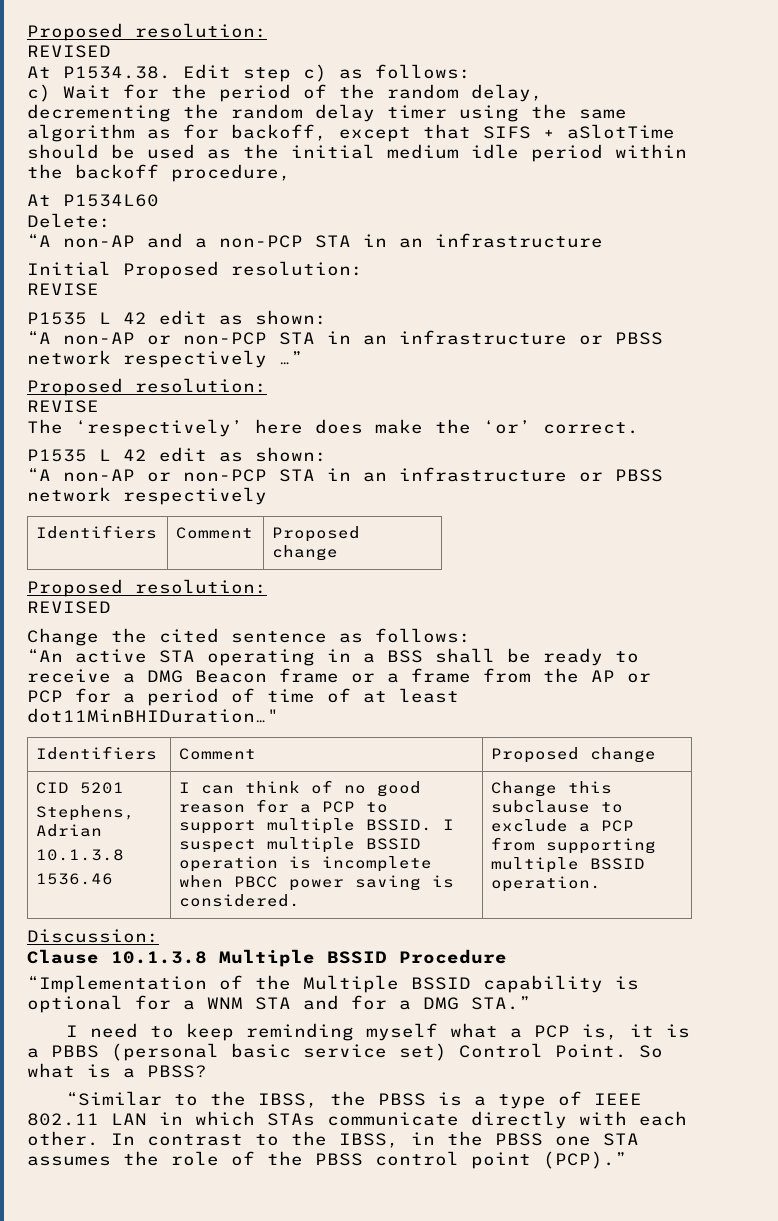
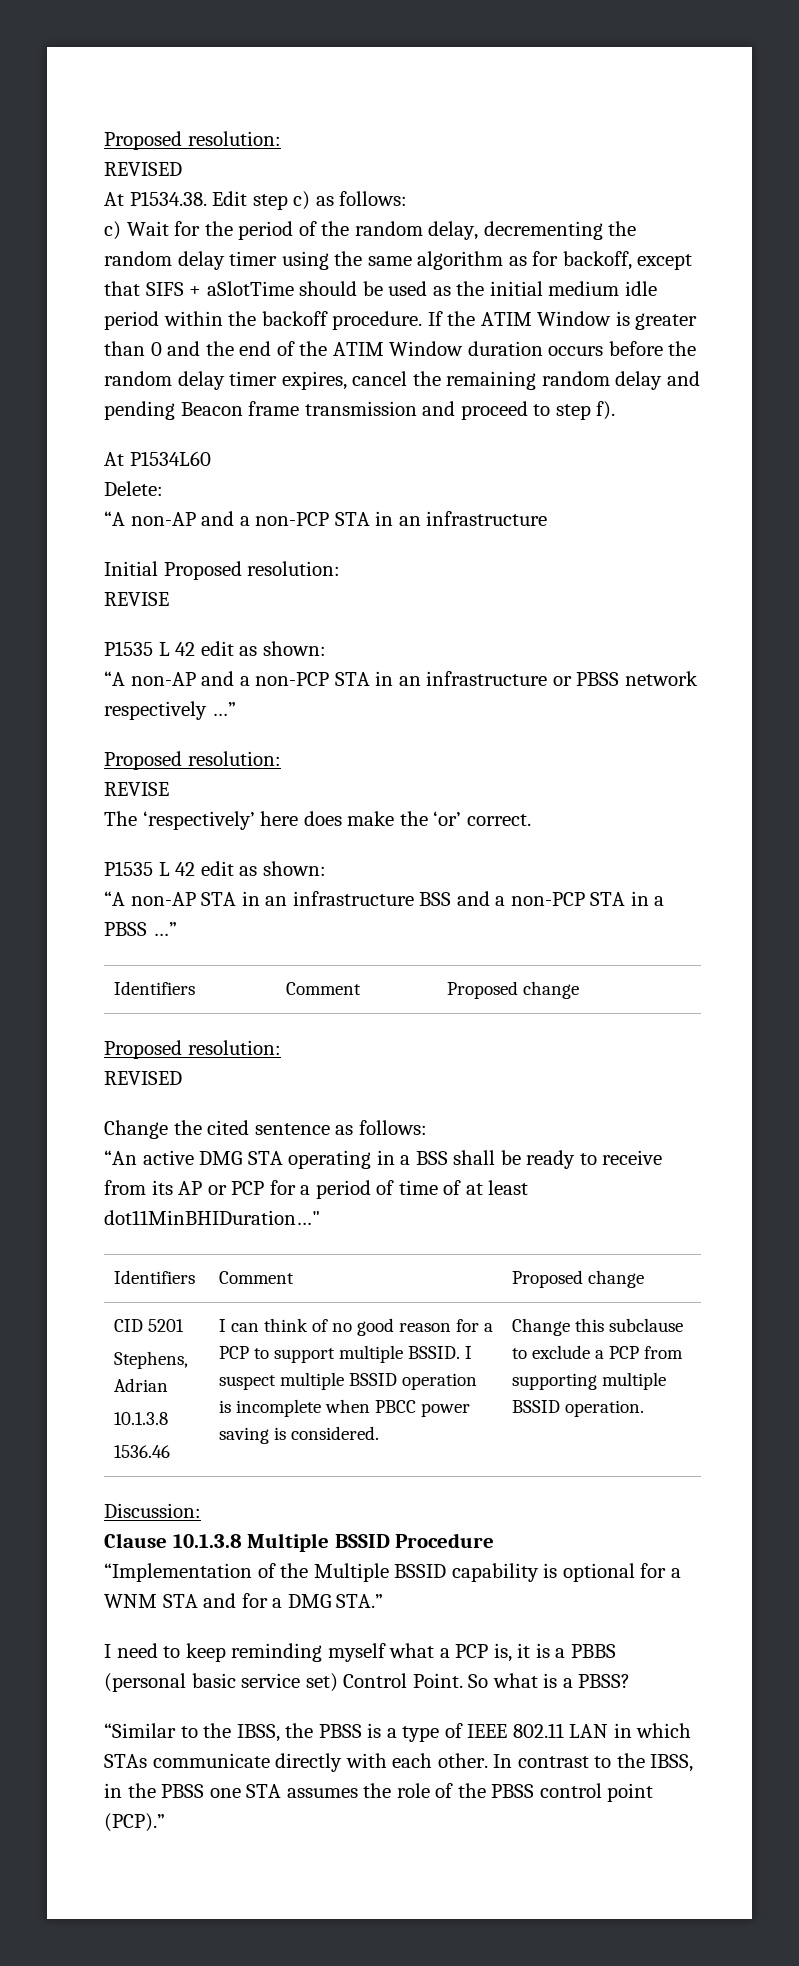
[171,164,291,182] procedure, -> [332,311,698,330] [104,341,697,356] [104,371,700,390] [104,401,616,420] procedure. If the ATIM Window is greater than 0 and the end of the ATIM Window duration occurs before the random delay timer expires, cancel the remaining random delay and pending Beacon frame transmission and proceed to step f).
[147,335,171,345] or -> [201,671,250,686] and a
[147,467,663,482] [27,487,267,505] or non-PCP STA in an infrastructure or PBSS network respectively -> [201,891,665,906] [104,922,177,936] STA in an infrastructure BSS and a non-PCP STA in a PBSS …”
(147, 656) none -> [199,1151,243,1165] DMG
[123,668,579,683] a DMG Beacon frame or a frame from the -> [104,1180,173,1195] from its

